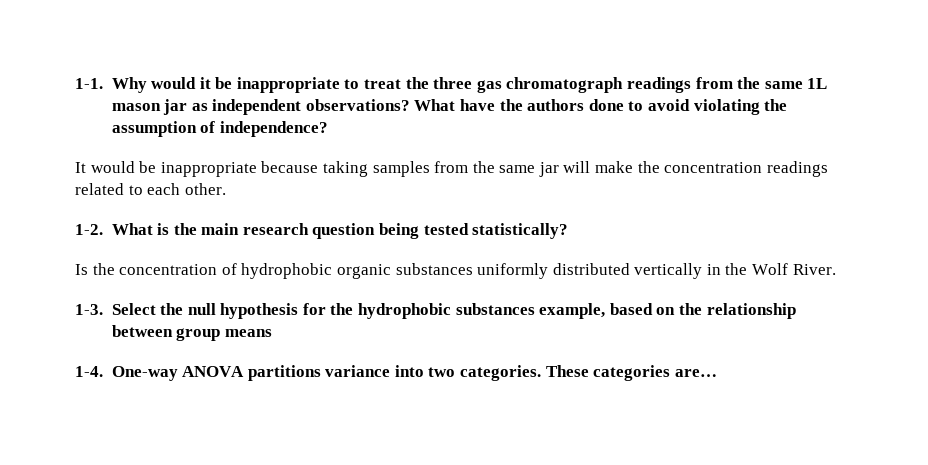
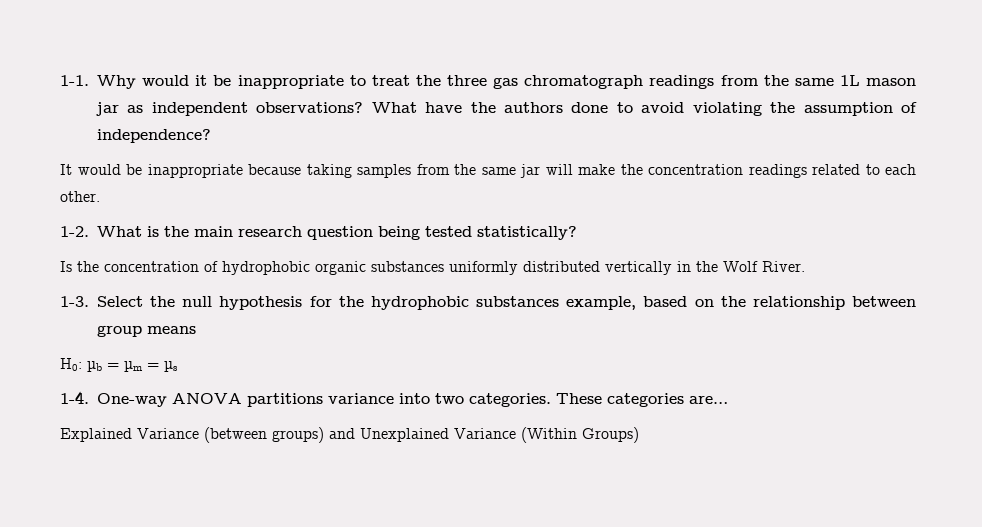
(272, 333) none -> [60,358,177,372] // H0: µb = µm = µs
(717, 373) none -> [60,427,639,443] // Explained Variance (between groups) and Unexplained Variance (Within Groups)

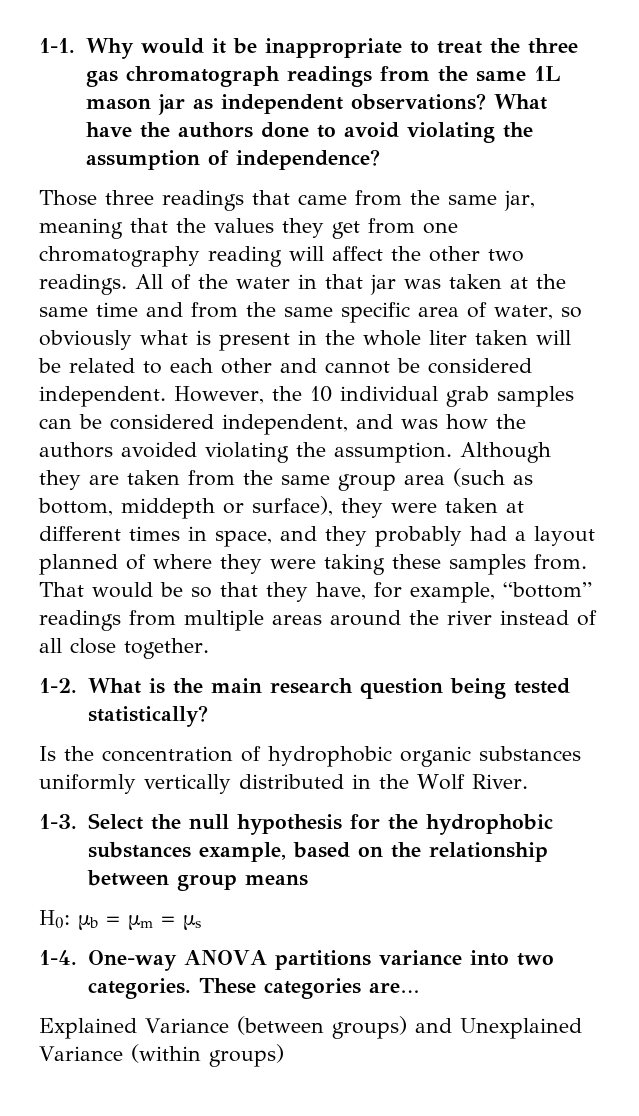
[60,164,916,178] [60,191,100,202] It would be inappropriate because taking samples from the same jar will make the concentration readings related to each other. -> [39,190,535,211] [39,218,458,239] [39,246,524,267] [39,274,566,295] [39,302,582,323] [39,330,571,351] [38,358,532,374] [39,386,574,407] [39,414,526,435] [39,442,551,463] [39,468,533,491] [38,496,524,519] [39,526,595,547] [39,554,587,575] [39,582,592,603] [39,610,597,631] [39,638,209,659] Those three readings that came from the same jar, meaning that the values they get from one chromatography reading will affect the other two readings. All of the water in that jar was taken at the same time and from the same specific area of water, so obviously what is present in the whole liter taken will be related to each other and cannot be considered independent. However, the 10 individual grab samples can be considered independent, and was how the authors avoided violating the assumption. Although they are taken from the same group area (such as bottom, middepth or surface), they were taken at different times in space, and they probably had a layout planned of where they were taking these samples from. That would be so that they have, for example, “bottom” readings from multiple areas around the river instead of all close together.
[523,261,672,275] distributed vertically -> [144,774,344,794] vertically distributed
[521,427,639,443] (Within Groups) -> [130,1044,284,1067] (within groups)

